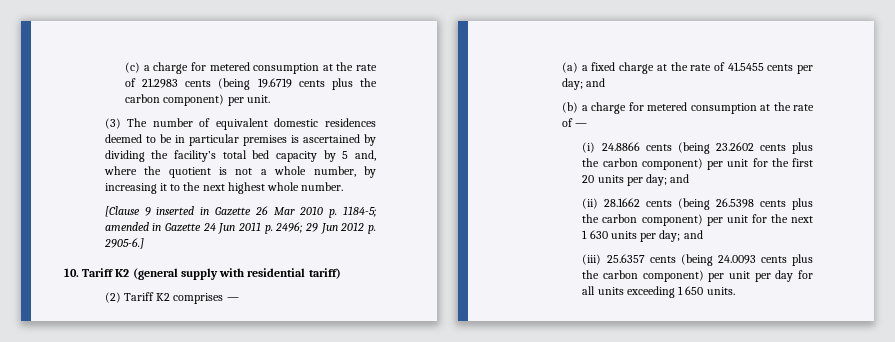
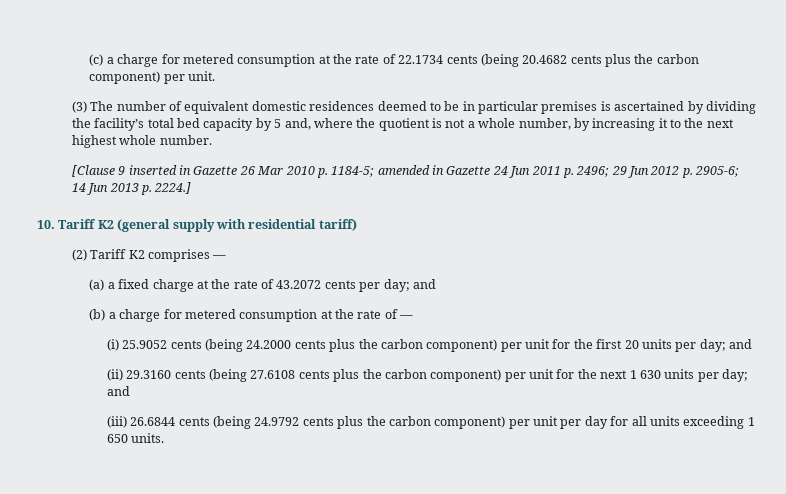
[142,78,292,90] 21.2983 cents (being 19.6719 -> [398,54,568,67] 22.1734 cents (being 20.4682
[103,238,144,249] 2905-6.] -> [695,166,740,177] [71,182,192,195] 2905-6; 14 Jun 2013 p. 2224.]
[727,62,764,71] 41.5455 -> [276,280,322,289] 43.2072
[601,142,754,154] 24.8866 cents (being 23.2602 -> [122,339,292,352] 25.9052 cents (being 24.2000
[604,198,755,210] 28.1662 cents (being 26.5398 -> [126,369,296,382] 29.3160 cents (being 27.6108
[606,254,756,266] 25.6357 cents (being 24.0093 -> [130,416,300,429] 26.6844 cents (being 24.9792

